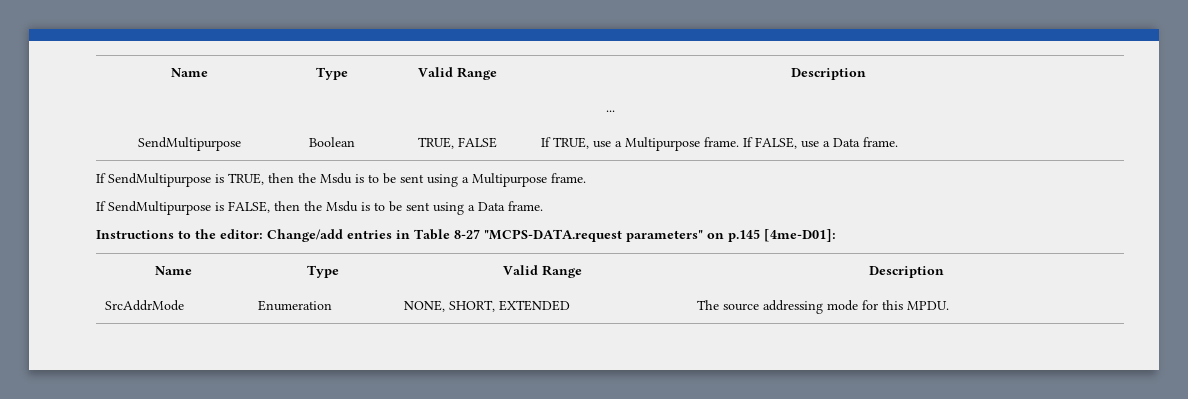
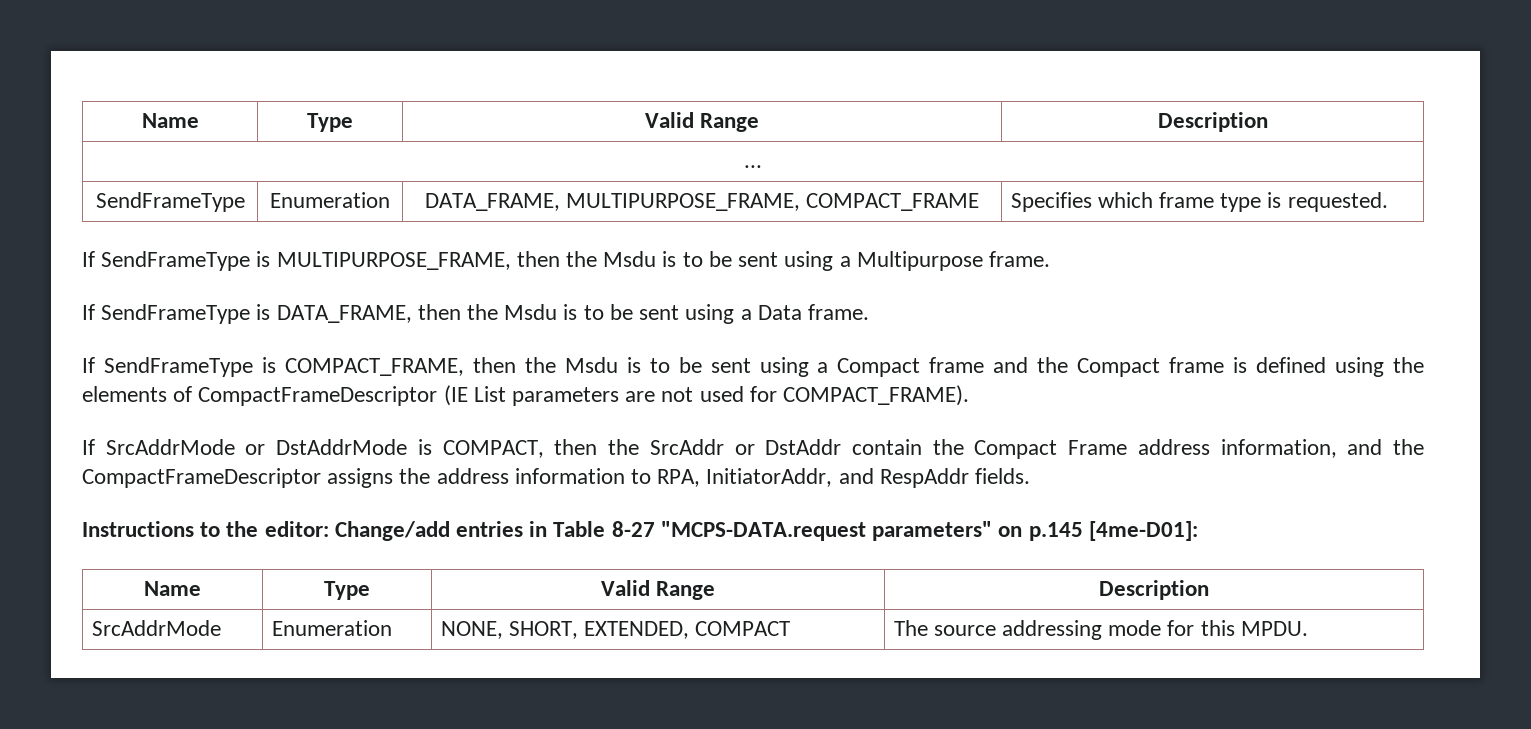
[138,137,241,151] [309,137,355,147] [417,137,497,149] [540,137,898,151] [96,173,264,187] SendMultipurpose | Boolean | TRUE, FALSE | If TRUE, use a Multipurpose frame. If FALSE, use a Data frame. // If SendMultipurpose is TRUE, -> [95,192,245,212] [270,192,390,208] [424,193,980,211] [1010,192,1388,212] [82,251,511,271] SendFrameType | Enumeration | DATA_FRAME, MULTIPURPOSE_FRAME, COMPACT_FRAME | Specifies which frame type is requested. // If SendFrameType is MULTIPURPOSE_FRAME,
[108,201,270,215] SendMultipurpose is FALSE, -> [101,304,412,324] SendFrameType is DATA_FRAME,
(543, 206) none -> [82,357,1425,377] [82,385,970,406] [82,439,1424,459] [82,468,1031,488] // If SendFrameType is COMPACT_FRAME, then the Msdu is to be sent using a Compact frame and the Compact frame is defined using the elements of CompactFrameDescriptor (IE List parameters are not used for COMPACT_FRAME). // If SrcAddrMode or DstAddrMode is COMPACT, then the SrcAddr or DstAddr contain the Compact Frame address information, and the CompactFrameDescriptor assigns the address information to RPA, InitiatorAddr, and RespAddr fields.
[498,300,570,311] EXTENDED -> [584,621,791,639] EXTENDED, COMPACT

